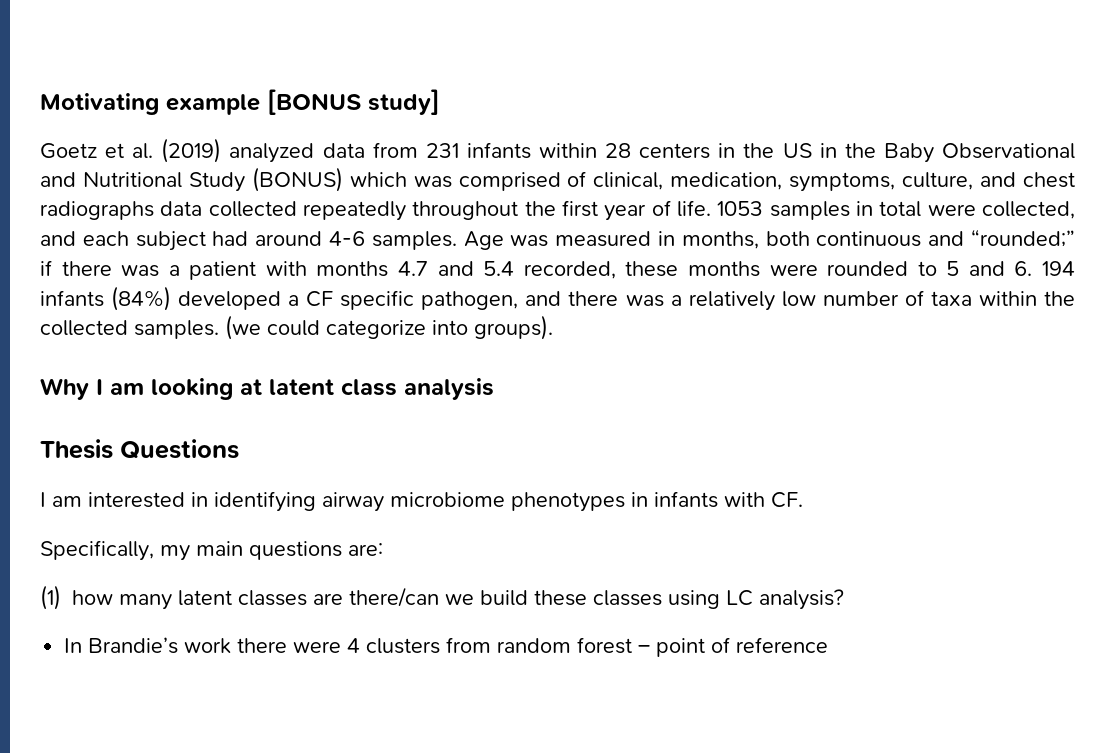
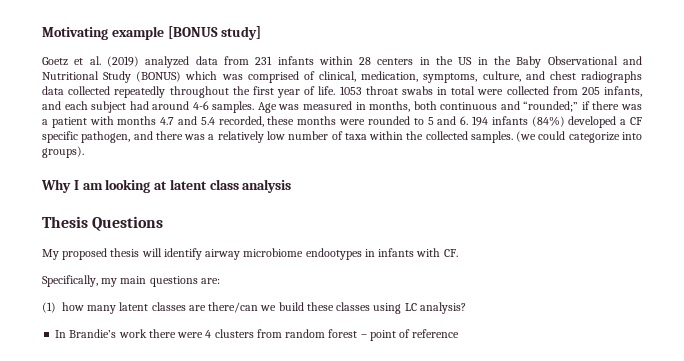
[769,201,850,220] samples -> [365,86,433,95] throat swabs
[982,201,1076,219] collected, -> [506,86,642,97] collected from 205 infants,
[40,491,316,512] I am interested in identifying -> [42,248,202,260] My proposed thesis will identify
[511,492,625,512] phenotypes -> [305,248,362,260] endootypes

